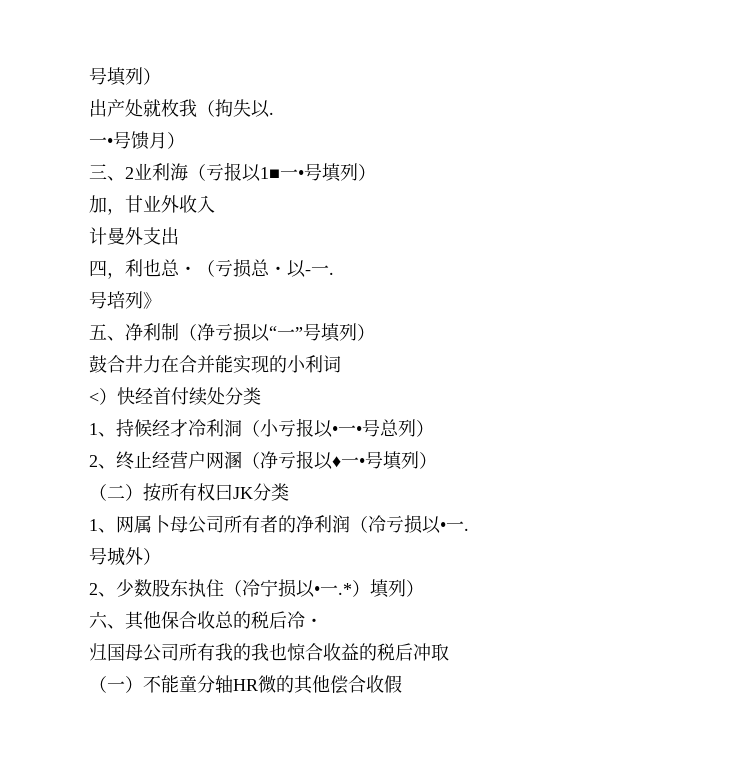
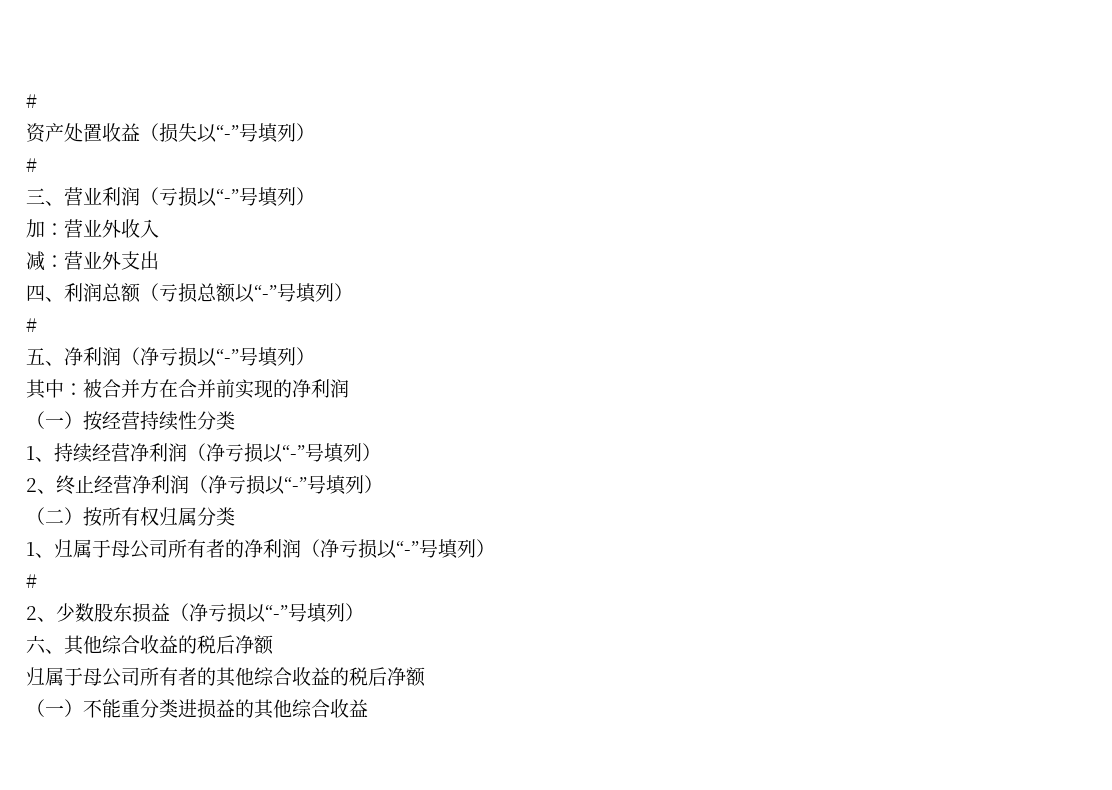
[89,67,161,86] [89,99,274,118] [89,131,185,150] [89,162,304,182] 号填列） // 出产处就枚我（拘失以. // 一•号馈月） // 三、2业利海（亏报以1■一• -> [26,94,37,108] [26,123,315,143] [26,158,37,172] [26,187,239,207] # // 资产处置收益（损失以“-”号填列） // # // 三、营业利润（亏损以“-”
[107,195,143,215] ，甘 -> [45,219,83,238] ：营
[89,227,125,245] 计曼 -> [26,251,102,271] 减：营业
[107,259,334,279] [89,291,161,309] ，利也总・（亏损总・以-一. // 号培列》 -> [45,283,353,303] [26,318,37,332] 、利润总额（亏损总额以“-”号填列） // #
[161,323,375,342] [89,355,341,374] [89,387,261,406] [89,418,399,438] 制（净亏损以“一”号填列） // 鼓合井力在合并能实现的小利词 // <）快经首付续处分类 // 1、持候经才冷利洞（小亏报以•一•号总 -> [102,347,315,367] [26,379,349,399] [26,411,235,431] [26,443,345,463] 润（净亏损以“-”号填列） // 其中：被合并方在合并前实现的净利润 // （一）按经营持续性分类 // 1、持续经营净利润（净亏损以“-”号填
[188,450,365,470] 户网溷（净亏报以♦一• -> [132,475,307,495] 净利润（净亏损以“-”
[215,483,289,501] [89,515,170,533] 曰JK分类 // 1、网属卜 -> [159,507,235,526] [26,539,111,558] 归属分类 // 1、归属于
[368,515,469,534] [89,547,161,566] [89,579,424,598] [89,611,323,630] [89,643,449,662] [89,675,402,694] 冷亏损以•一. // 号城外） // 2、少数股东执住（冷宁损以•一.*）填列） // 六、其他保合收总的税后冷・ // 归国母公司所有我的我也惊合收益的税后冲取 // （一）不能童分轴HR微的其他偿合收假 -> [320,539,495,559] [26,574,37,588] [26,603,364,623] [26,635,274,655] [26,667,426,687] [26,699,368,719] 净亏损以“-”号填列） // # // 2、少数股东损益（净亏损以“-”号填列） // 六、其他综合收益的税后净额 // 归属于母公司所有者的其他综合收益的税后净额 // （一）不能重分类进损益的其他综合收益

